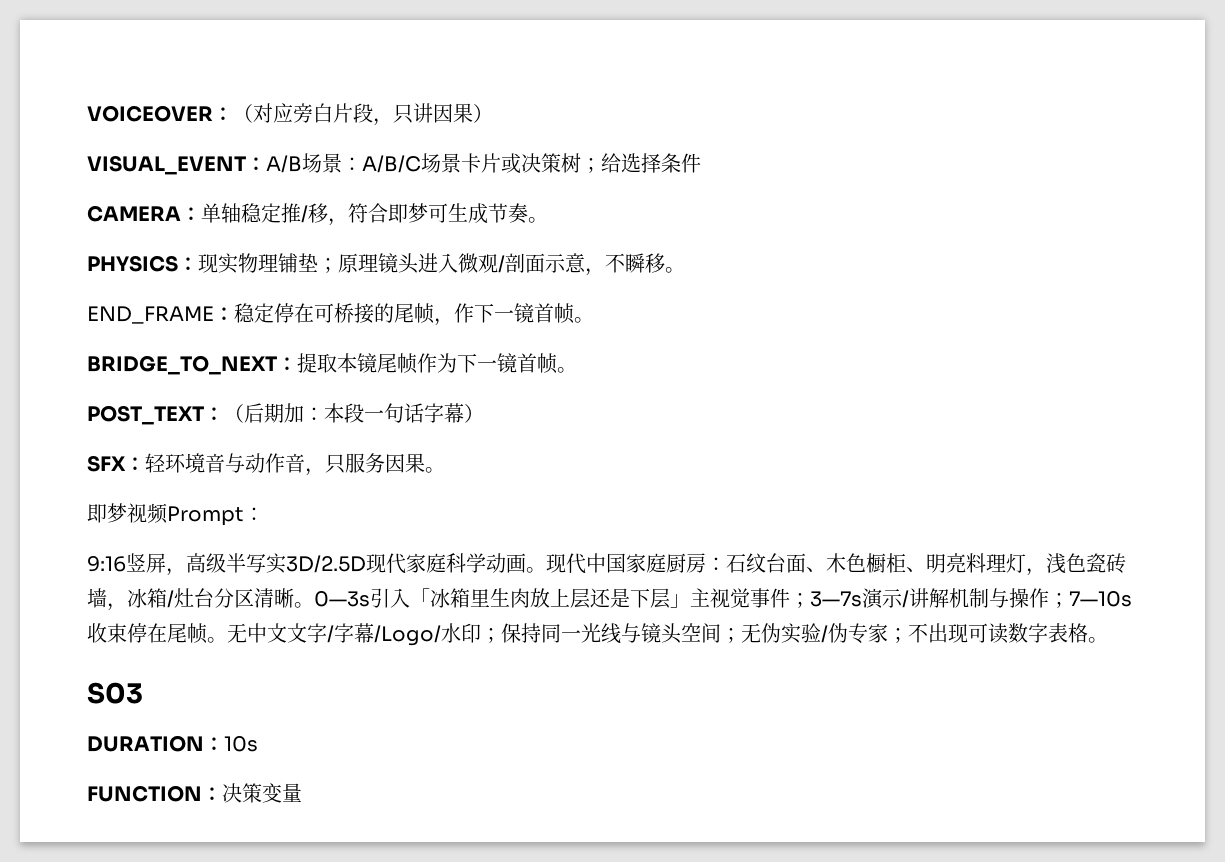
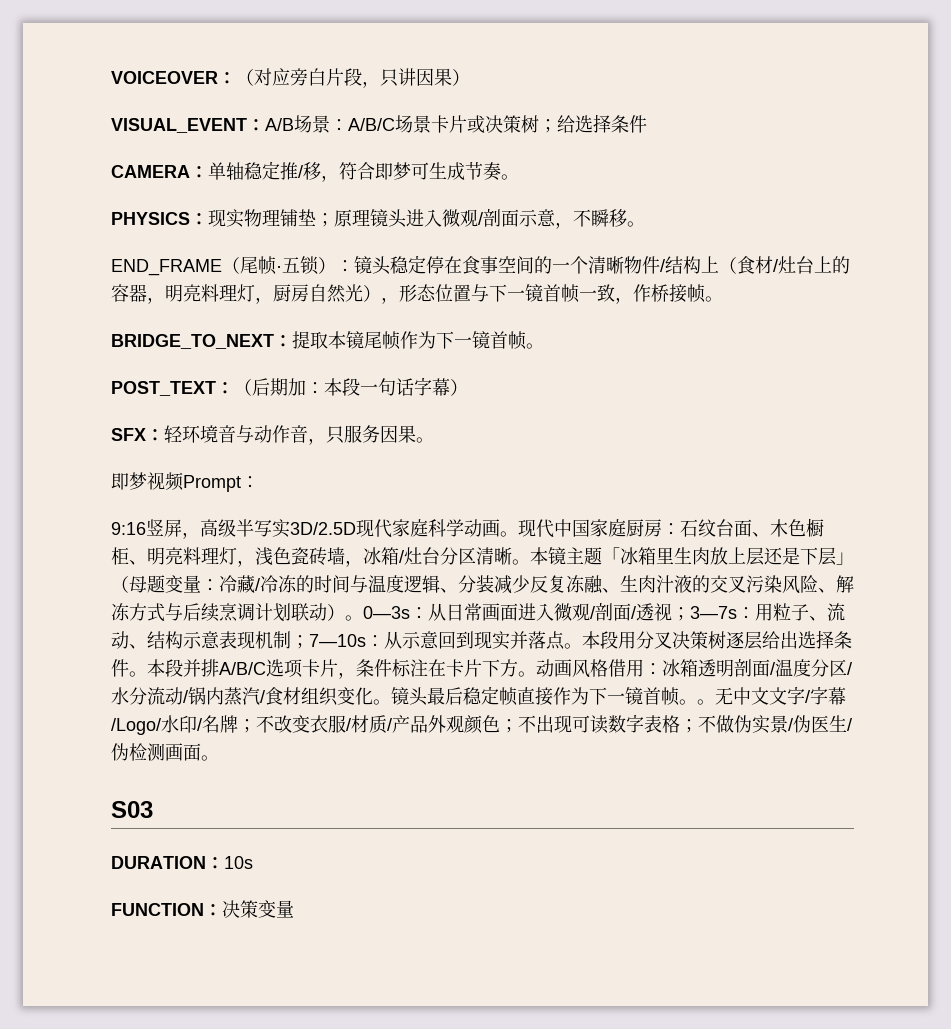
[214,303,554,326] ：稳定停在可桥接的尾帧，作下一镜首 -> [222,255,850,275] [111,284,687,304] （尾帧·五锁）：镜头稳定停在食事空间的一个清晰物件/结构上（食材/灶台上的容器，明亮料理灯，厨房自然光），形态位置与下一镜首帧一致，作桥接
[314,588,410,608] 0—3s引入 -> [530,547,602,565] 本镜主题
[690,588,1132,609] [87,623,208,644] 主视觉事件；3—7s演示/讲解机制与操作；7—10s收束停在尾帧 -> [111,575,854,594] [111,603,845,622] [111,630,852,650] [111,659,852,679] [111,686,697,706] （母题变量：冷藏/冷冻的时间与温度逻辑、分装减少反复冻融、生肉汁液的交叉污染风险、解冻方式与后续烹调计划联动）。0—3s：从日常画面进入微观/剖面/透视；3—7s：用粒子、流动、结构示意表现机制；7—10s：从示意回到现实并落点。本段用分叉决策树逐层给出选择条件。本段并排A/B/C选项卡片，条件标注在卡片下方。动画风格借用：冰箱透明剖面/温度分区/水分流动/锅内蒸汽/食材组织变化。镜头最后稳定帧直接作为下一镜首帧。
[481,623,888,644] ；保持同一光线与镜头空间；无伪实验/伪专家 -> [197,715,500,734] /名牌；不改变衣服/材质/产品外观颜色
(1088, 633) none -> [680,715,852,734] [111,743,201,761] ；不做伪实景/伪医生/伪检测画面

